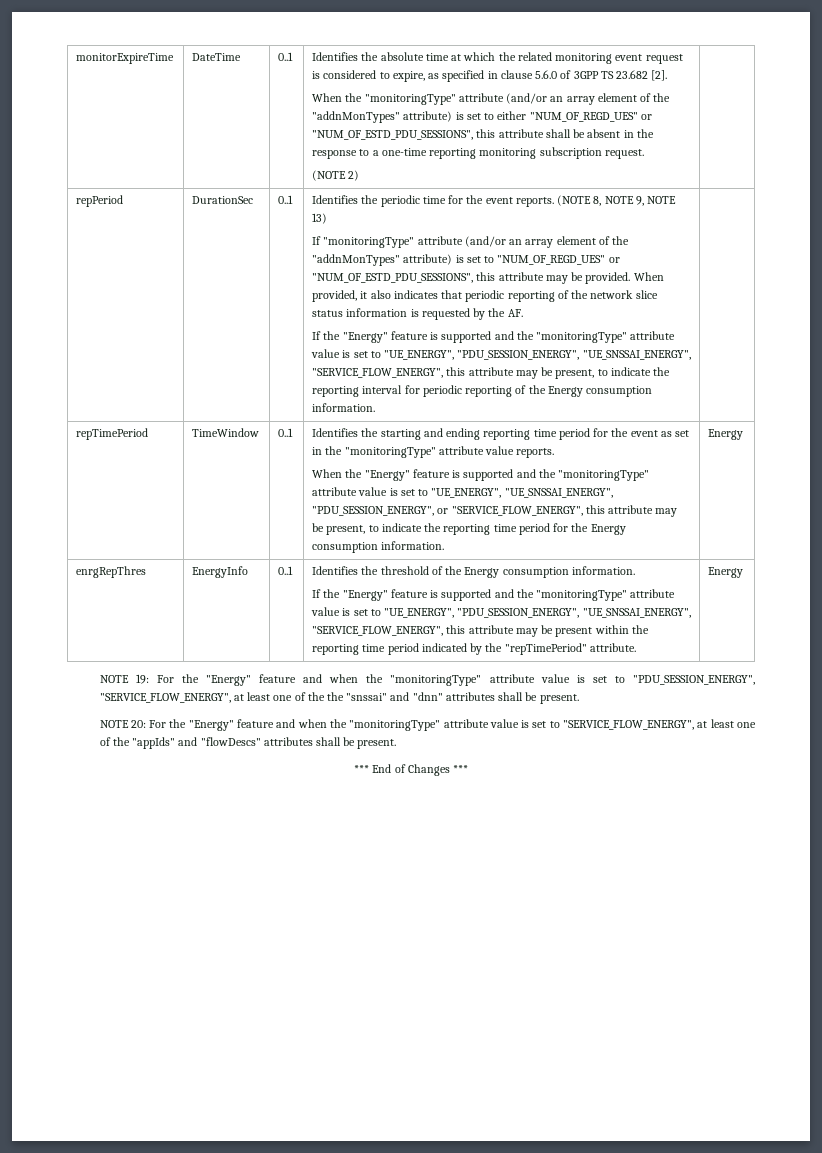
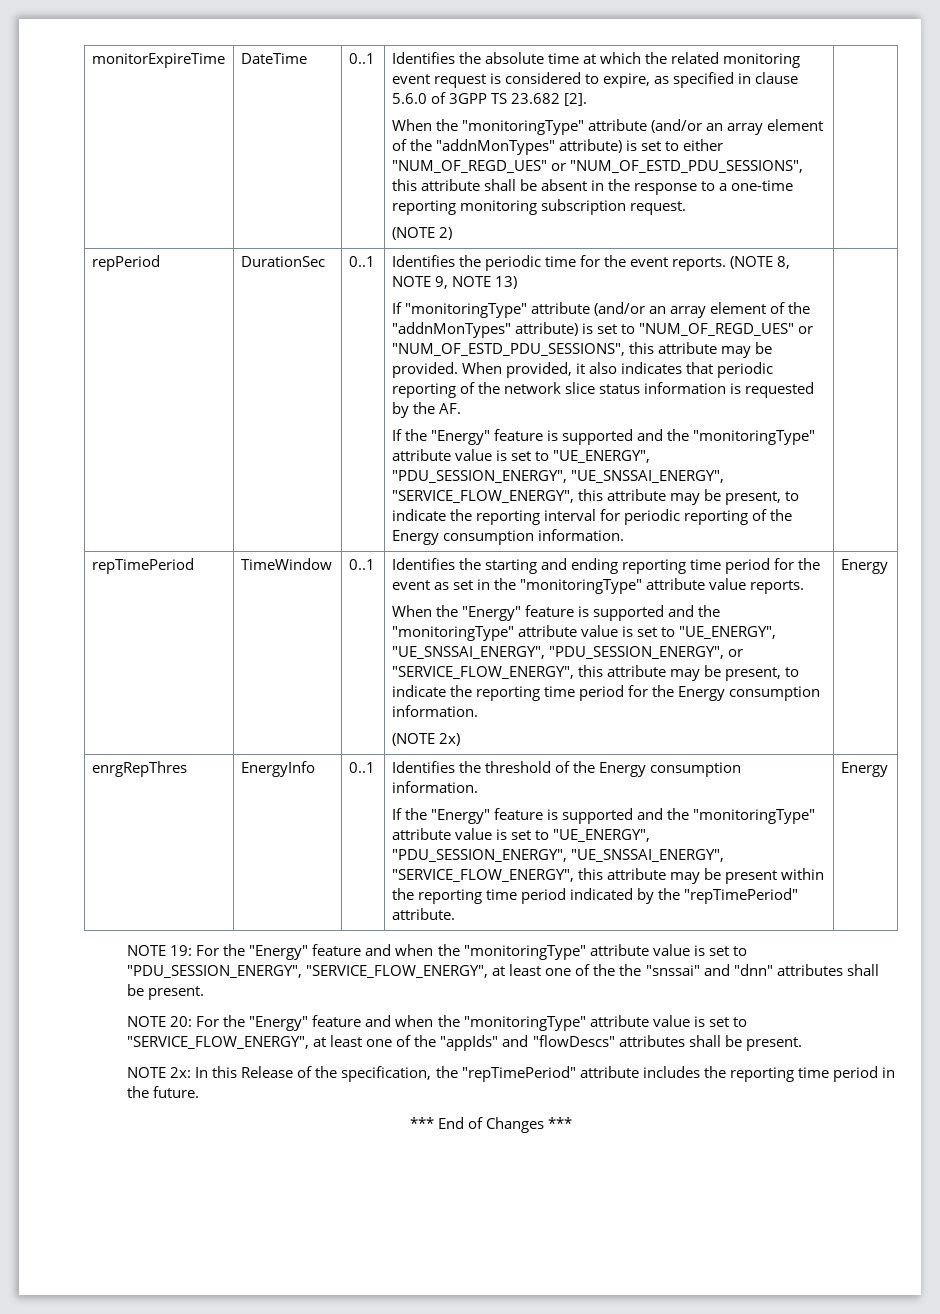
(445, 545) none -> [391,733,460,746] // (NOTE 2x)
(397, 744) none -> [127,1066,895,1082] [127,1086,200,1098] // NOTE 2x: In this Release of the specification, the "repTimePeriod" attribute includes the reporting time period in the future.

